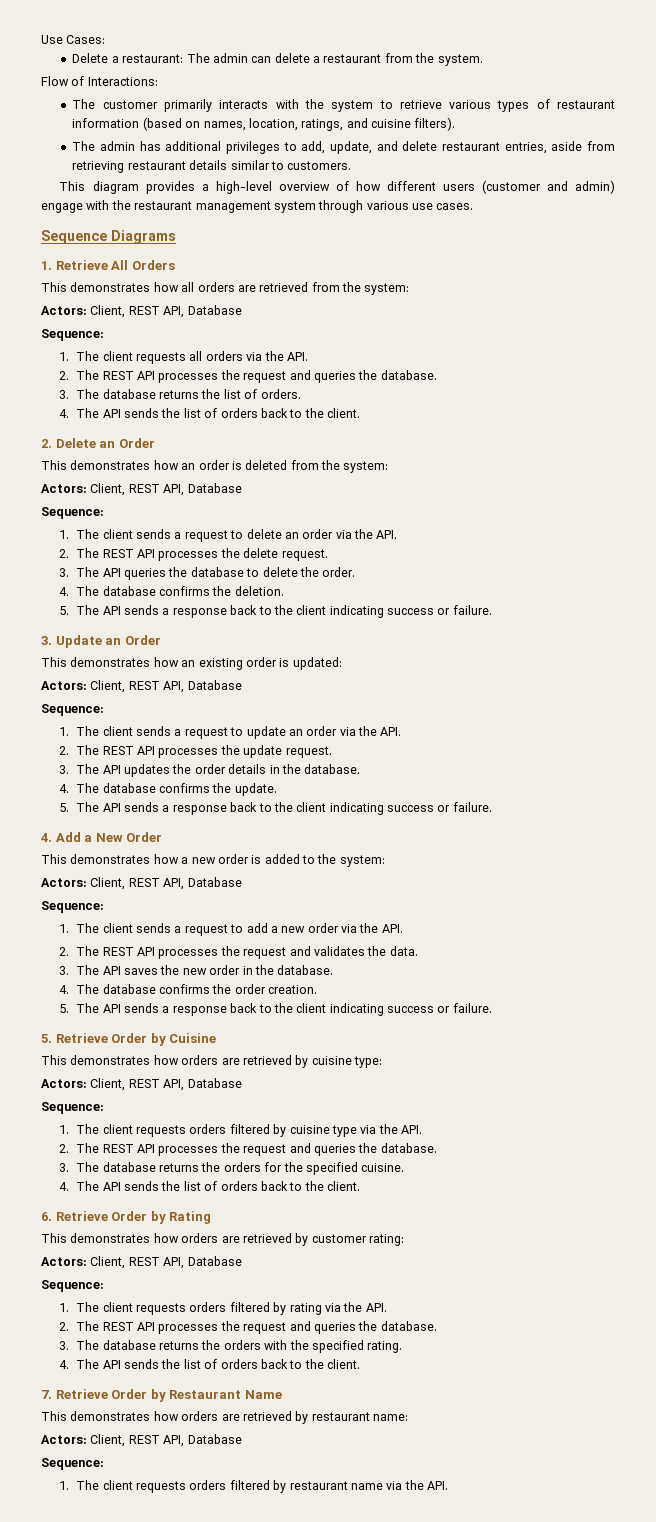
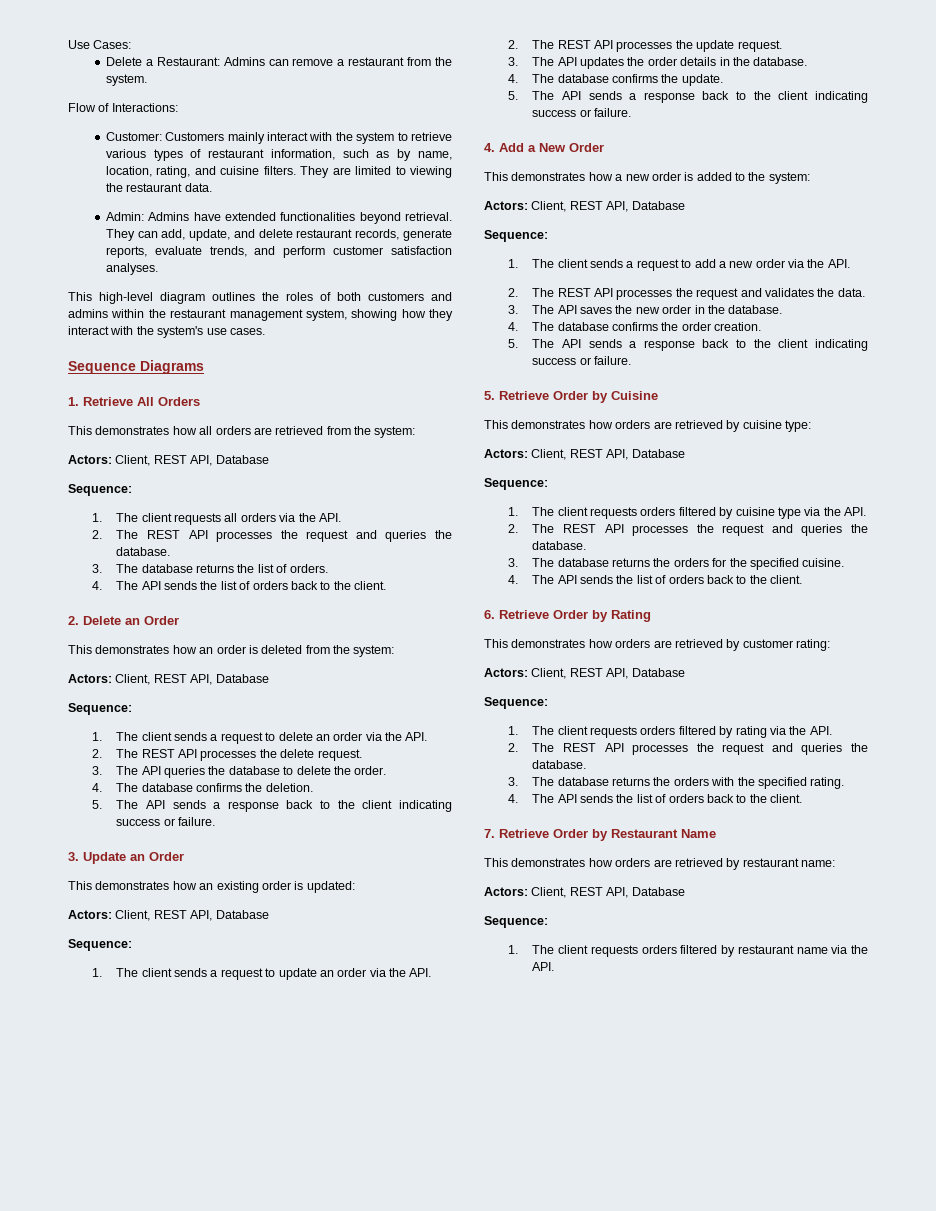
[122,53,310,63] restaurant: The admin can delete -> [156,57,334,66] Restaurant: Admins can remove
[72,99,269,112] The customer primarily interacts -> [105,132,309,144] Customer: Customers mainly interact
[72,117,456,131] [72,141,297,154] information (based on names, location, ratings, and cuisine filters). // The admin has additional privileges to -> [270,149,453,161] [105,166,452,178] [105,183,212,192] [105,212,452,224] [105,229,158,241] information, such as by name, location, rating, and cuisine filters. They are limited to viewing the restaurant data. // Admin: Admins have extended functionalities beyond retrieval. They can
[504,141,615,154] [72,160,352,173] [59,180,616,194] [41,200,409,213] entries, aside from retrieving restaurant details similar to customers. // This diagram provides a high-level overview of how different users (customer and admin) engage with the restaurant management system through various -> [355,229,453,241] [105,246,452,258] [105,263,158,275] [68,292,452,304] [68,309,453,321] [68,326,204,338] records, generate reports, evaluate trends, and perform customer satisfaction analyses. // This high-level diagram outlines the roles of both customers and admins within the restaurant management system, showing how they interact with the system's

